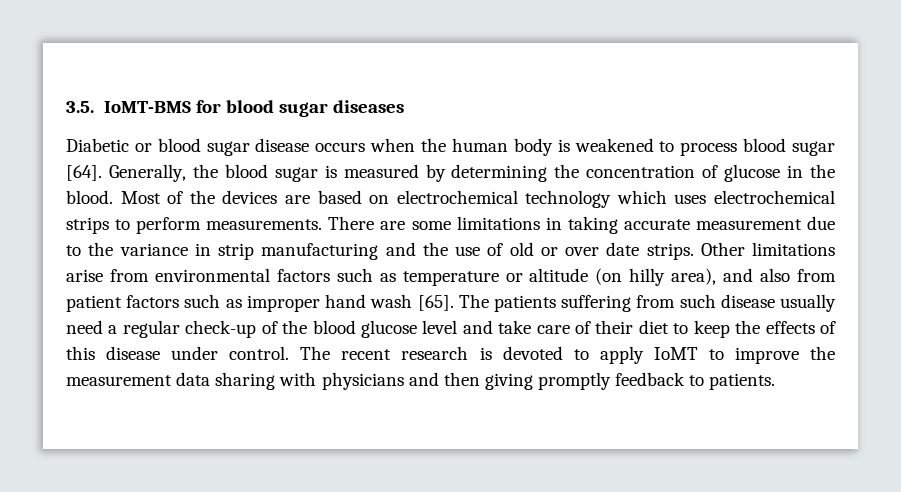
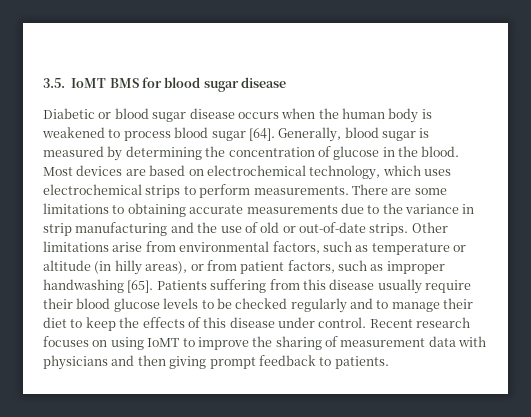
[103,101,191,113] IoMT-BMS -> [71,78,139,88] IoMT BMS
[333,100,405,113] diseases -> [241,77,287,88] disease
[192,164,218,178] the -> (342, 134) none
[167,190,215,204] of the -> (73, 171) none
[525,190,612,208] technology -> [309,165,381,180] technology,
[545,216,802,234] in taking accurate measurement -> [112,203,338,217] to obtaining accurate measurements
[565,242,640,256] over date -> [299,222,366,233] out-of-date
[276,269,330,282] factors -> [272,241,320,254] factors,
[595,268,791,286] (on hilly area), and also -> [94,260,204,275] (in hilly areas), or
[126,295,180,308] factors -> [287,260,335,273] factors,
[325,294,556,312] hand wash [65]. The patients -> [43,279,207,293] handwashing [65]. Patients
[679,294,716,308] such -> [302,279,326,290] this
[66,320,592,338] need a regular check-up of the blood glucose level and take care of -> [425,280,471,293] [43,298,440,313] require their blood glucose levels to be checked regularly and to manage
[300,346,644,364] The recent research is devoted to apply -> [369,317,471,328] [43,336,144,350] Recent research focuses on using
(835, 353) none -> [275,336,338,350] sharing of
[215,372,276,390] sharing -> (456, 341) none
[538,372,612,390] promptly -> [209,357,256,369] prompt

